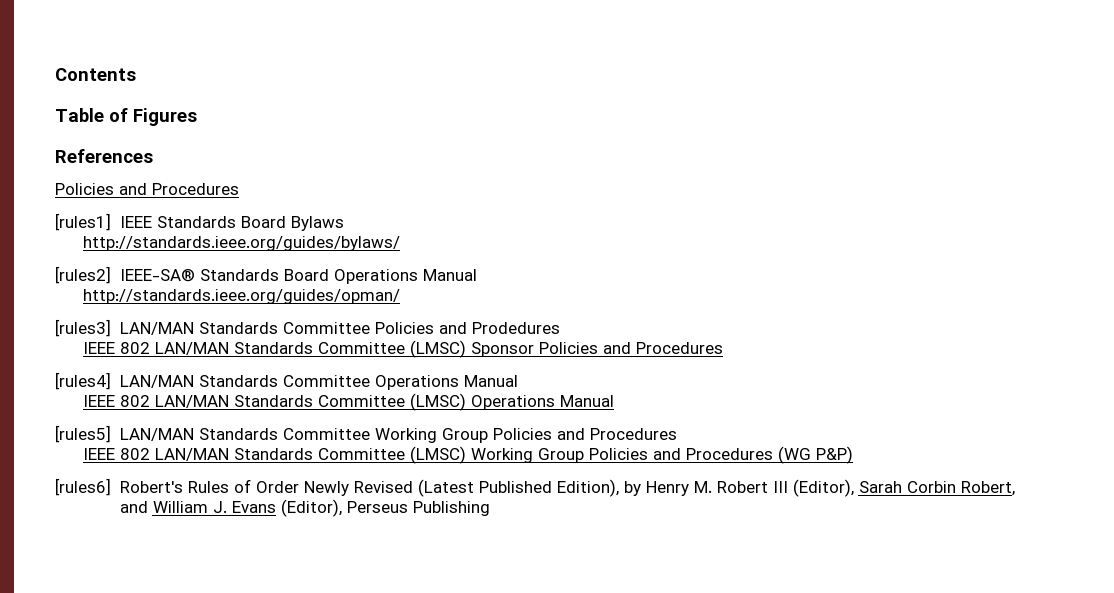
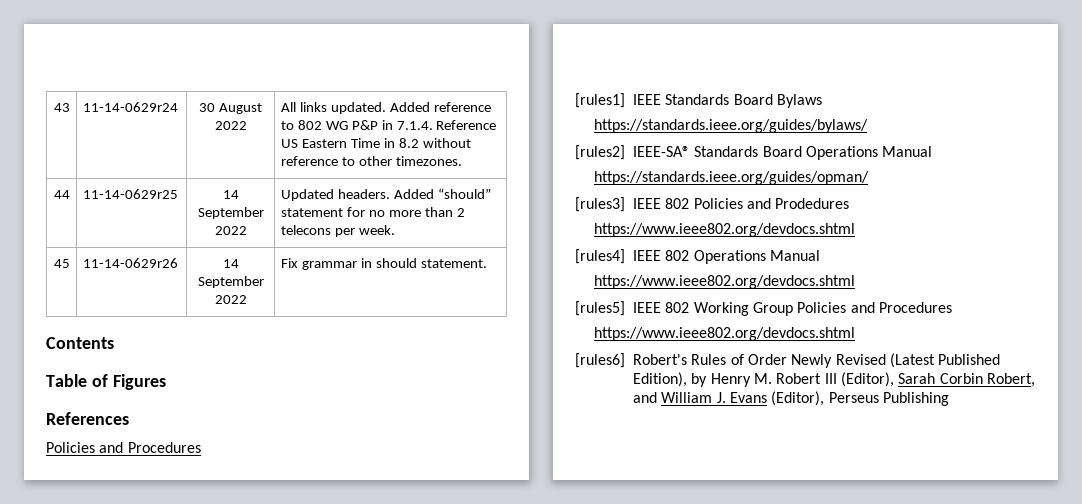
(55, 74) none -> [53,103,70,112] [82,102,178,112] [199,103,262,114] [214,121,247,130] [280,102,491,114] [280,120,497,130] [280,138,471,148] [280,156,462,166] [53,190,70,199] [82,189,178,199] [222,190,239,199] [197,207,264,219] [214,226,247,235] [280,188,491,201] [280,207,465,217] [280,225,395,237] [53,259,70,268] [82,258,178,268] [222,259,239,268] [197,276,264,288] [214,295,247,304] [280,258,487,270] 43 | 11-14-0629r24 | 30 August 2022 | All links updated. Added reference to 802 WG P&P in 7.1.4. Reference US Eastern Time in 8.2 without reference to other timezones. // 44 | 11-14-0629r25 | 14 September 2022 | Updated headers. Added “should” statement for no more than 2 telecons per week. // 45 | 11-14-0629r26 | 14 September 2022 | Fix grammar in should statement. //
[82,236,400,251] http://standards.ieee.org/guides/bylaws/ -> [593,119,868,133] https://standards.ieee.org/guides/bylaws/
[82,289,400,304] http://standards.ieee.org/guides/opman/ -> [593,171,869,185] https://standards.ieee.org/guides/opman/
[119,322,370,335] LAN/MAN Standards Committee -> [633,198,690,209] IEEE 802
[82,340,723,358] [55,372,518,390] [82,393,614,411] [55,425,370,443] IEEE 802 LAN/MAN Standards Committee (LMSC) Sponsor Policies and Procedures // [rules4] LAN/MAN Standards Committee Operations Manual // IEEE 802 LAN/MAN Standards Committee (LMSC) Operations Manual // [rules5] LAN/MAN Standards Committee -> [593,223,855,237] [575,249,820,264] [593,275,855,289] [575,301,690,316] https://www.ieee802.org/devdocs.shtml // [rules4] IEEE 802 Operations Manual // https://www.ieee802.org/devdocs.shtml // [rules5] IEEE 802
[82,446,853,464] IEEE 802 LAN/MAN Standards Committee (LMSC) Working Group Policies and Procedures (WG P&P) -> [593,327,855,341] https://www.ieee802.org/devdocs.shtml

